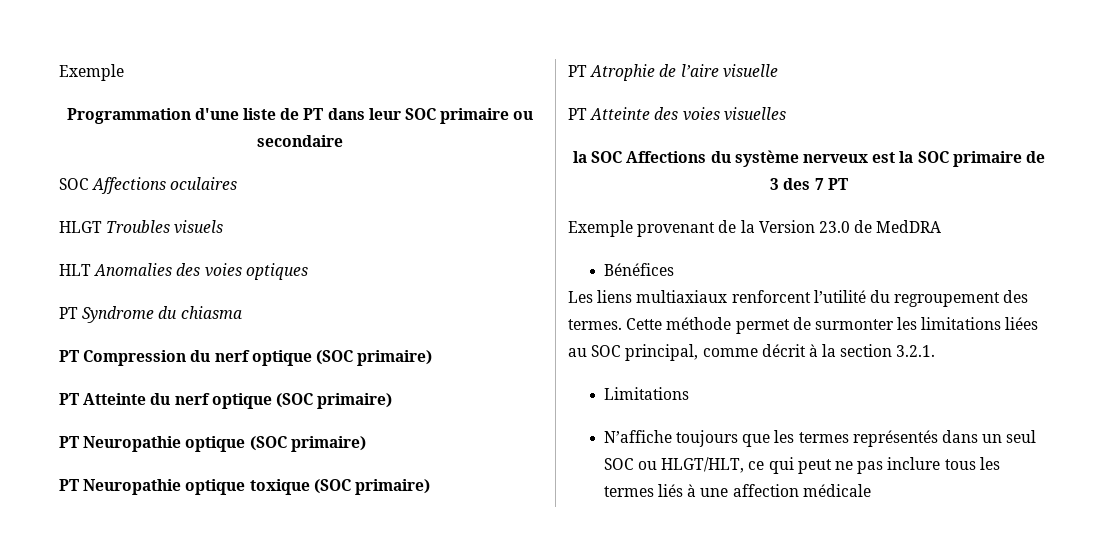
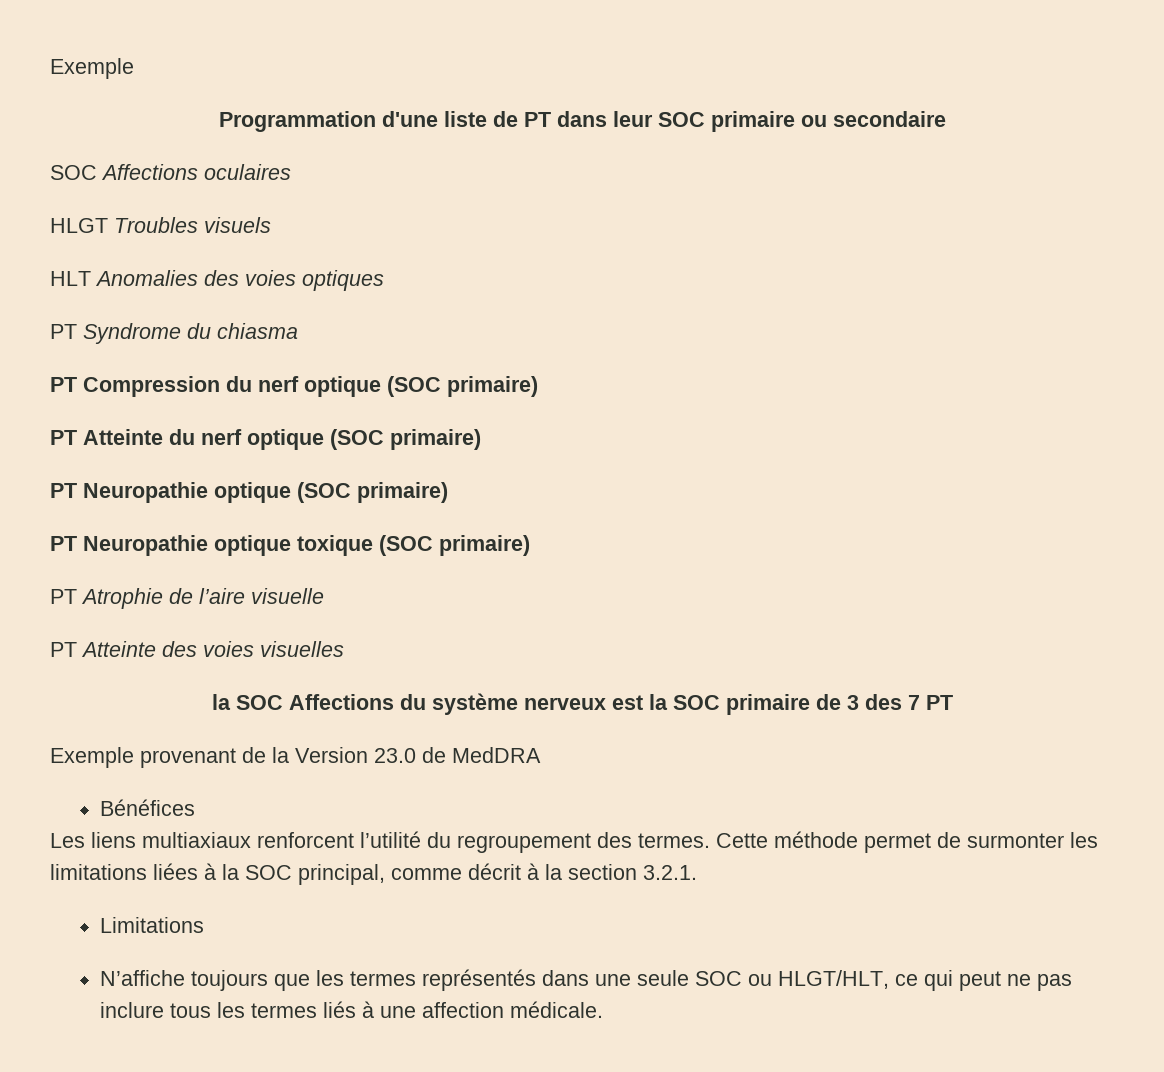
[568,348,587,357] au -> [204,863,239,880] à la
[982,430,1037,443] un seul -> [595,970,690,986] une seule
[802,484,871,497] médicale -> [510,1001,604,1018] médicale.

